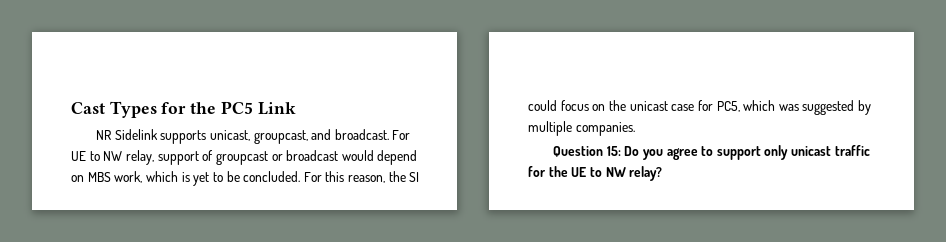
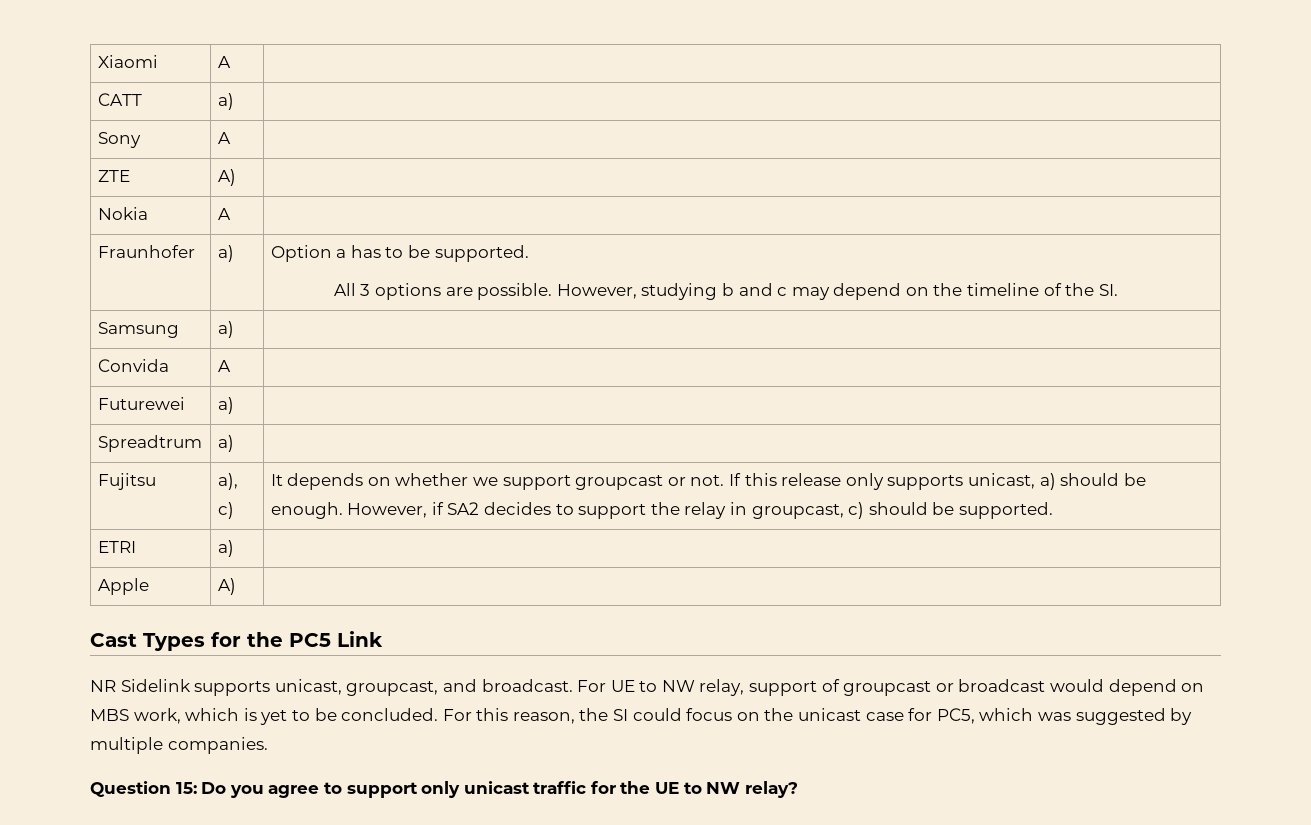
(71, 108) none -> [97,55,158,68] [217,56,231,68] [97,93,142,106] [217,93,234,110] [97,132,141,148] [217,132,231,144] [97,170,130,182] [217,169,236,186] [97,207,148,220] [217,208,231,220] [97,245,195,258] [217,245,234,262] [270,245,529,262] [333,283,1118,300] [97,322,179,338] [217,321,234,338] [97,359,169,372] [217,360,231,372] [97,397,185,410] [217,397,234,414] [97,435,202,452] [217,435,234,452] [97,473,156,490] [217,473,238,490] [217,502,234,519] [270,473,1146,490] [270,502,1053,519] [97,541,136,553] [217,540,234,557] [97,578,149,595] [217,578,236,595] Xiaomi | A | // CATT | a) | // Sony | A | // ZTE | A) | // Nokia | A | // Fraunhofer | a) | Option a has to be supported. // All 3 options are possible. However, studying b and c may depend on the timeline of the SI. // Samsung | a) | // Convida | A | // Futurewei | a) | // Spreadtrum | a) | // Fujitsu | a), c) | It depends on whether we support groupcast or not. If this release only supports unicast, a) should be enough. However, if SA2 decides to support the relay in groupcast, c) should be supported. // ETRI | a) | // Apple | A) | //

